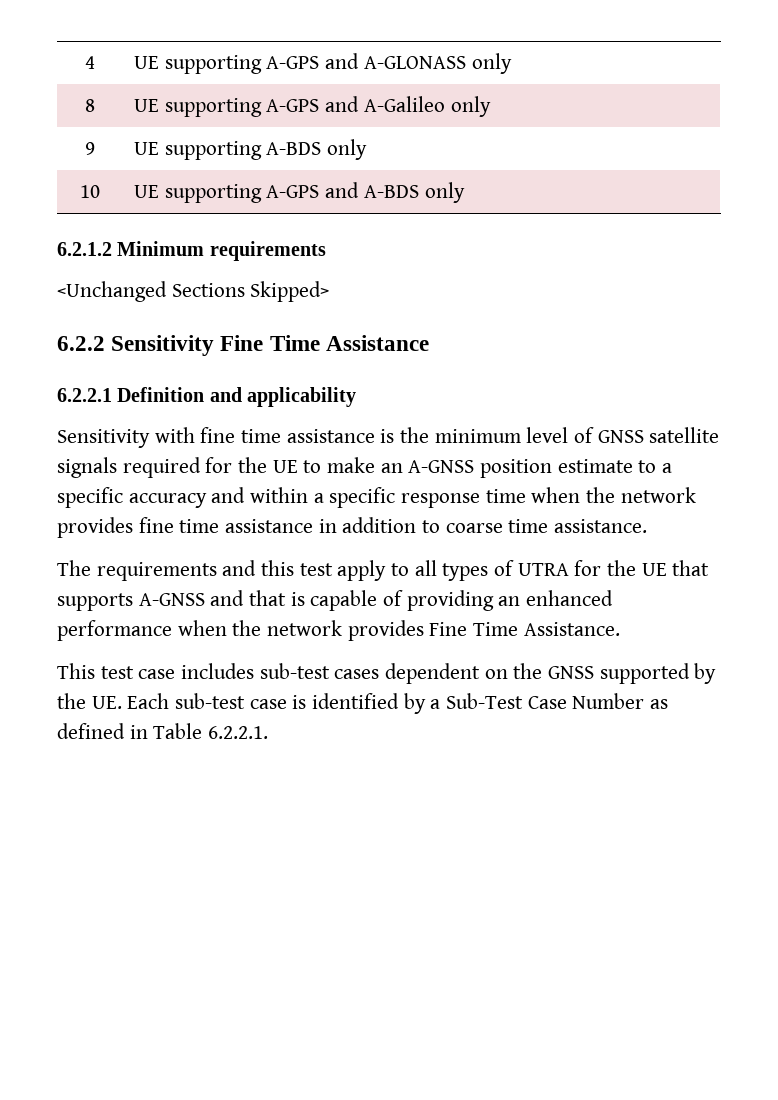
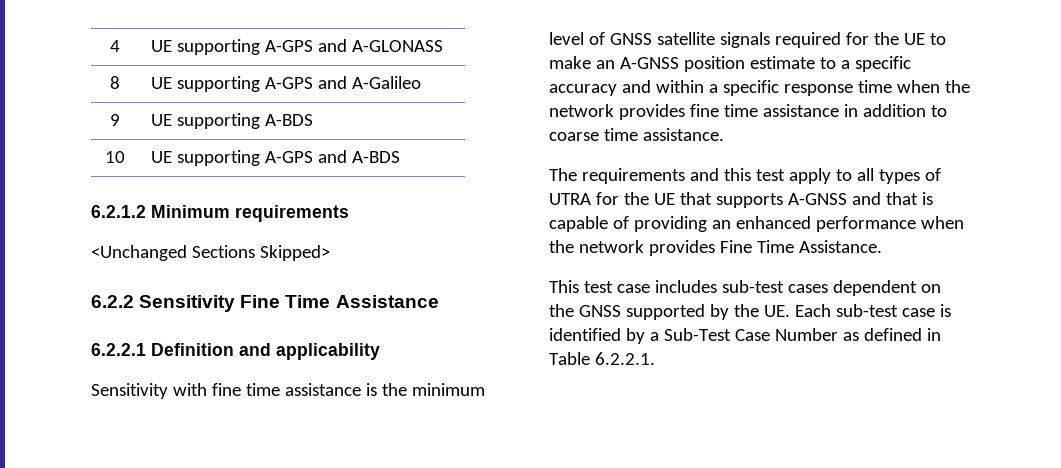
[471,53,512,74] only -> (444, 46) none
[450,96,491,117] only -> (422, 82) none
[327,139,368,160] only -> (314, 120) none
[424,182,465,203] only -> (401, 157) none

